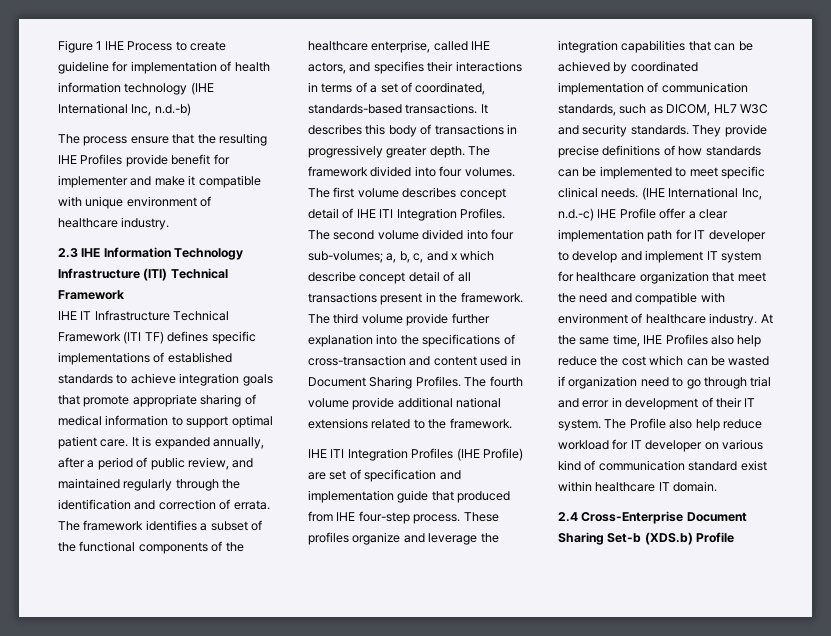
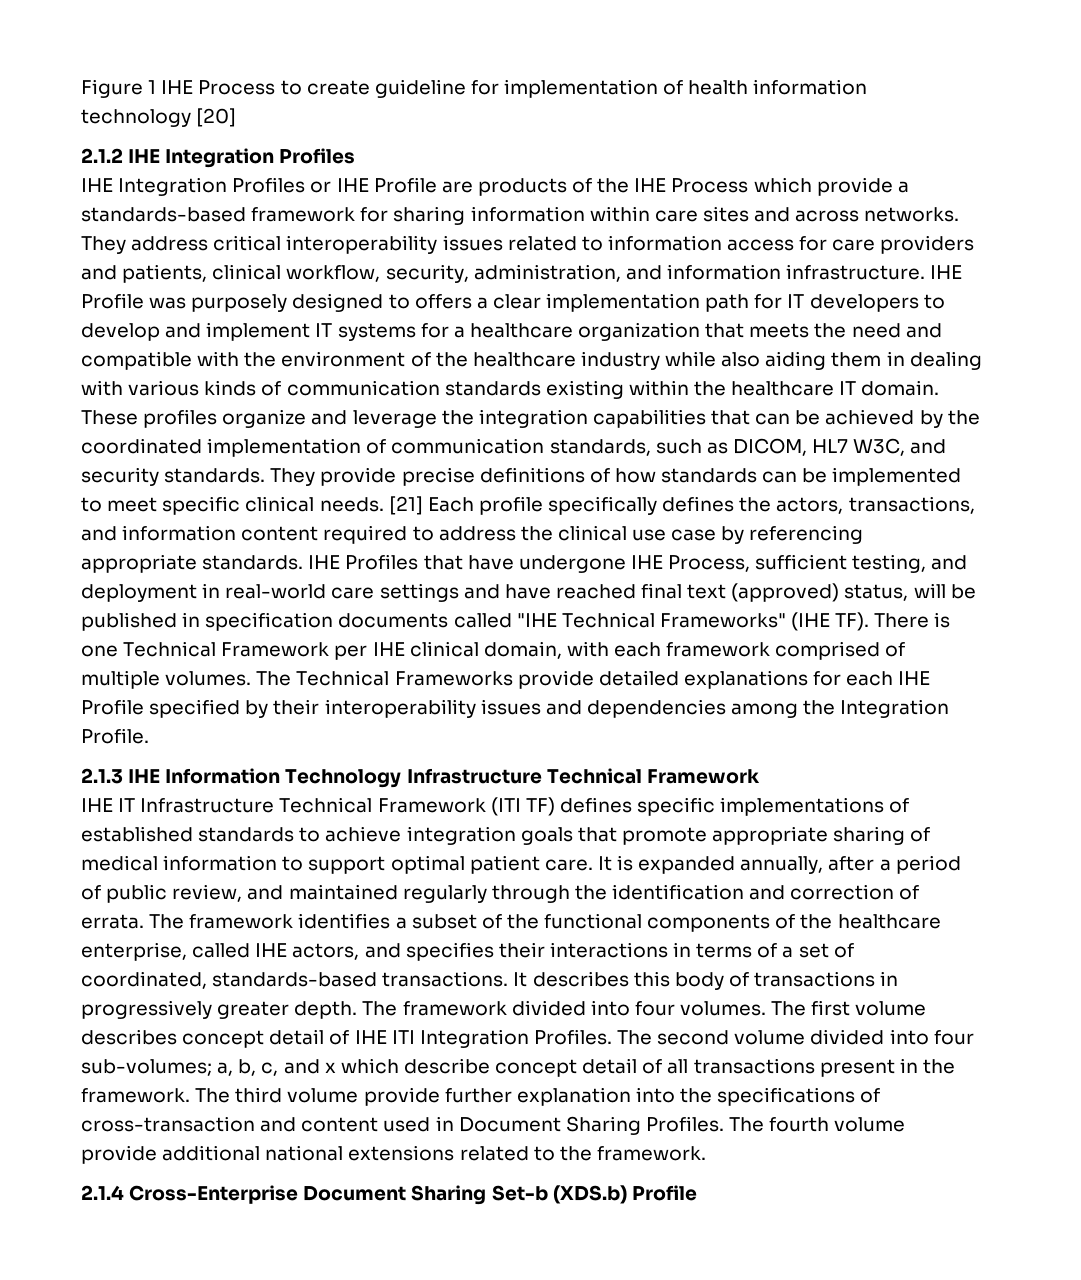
[190,82,214,95] [58,103,191,116] [58,133,267,146] [58,154,230,167] [58,175,261,188] [58,196,212,209] [58,217,170,230] [58,248,78,258] (IHE International Inc, n.d.-b) // The process ensure that the resulting IHE Profiles provide benefit for implementer and make it compatible with unique environment of healthcare industry. // 2.3 -> [196,108,237,127] [81,148,356,168] [81,177,909,196] [81,206,960,225] [81,235,975,254] [81,264,963,283] [81,293,945,312] [81,322,942,341] [81,351,982,370] [81,380,940,399] [81,409,980,428] [81,438,947,457] [81,467,962,486] [81,496,975,515] [81,525,864,544] [81,554,968,573] [81,583,976,602] [81,612,951,631] [81,641,906,660] [81,670,931,689] [81,699,950,718] [81,728,149,744] [81,768,123,784] [20] // 2.1.2 IHE Integration Profiles // IHE Integration Profiles or IHE Profile are products of the IHE Process which provide a standards-based framework for sharing information within care sites and across networks. They address critical interoperability issues related to information access for care providers and patients, clinical workflow, security, administration, and information infrastructure. IHE Profile was purposely designed to offers a clear implementation path for IT developers to develop and implement IT systems for a healthcare organization that meets the need and compatible with the environment of the healthcare industry while also aiding them in dealing with various kinds of communication standards existing within the healthcare IT domain. These profiles organize and leverage the integration capabilities that can be achieved by the coordinated implementation of communication standards, such as DICOM, HL7 W3C, and security standards. They provide precise definitions of how standards can be implemented to meet specific clinical needs. [21] Each profile specifically defines the actors, transactions, and information content required to address the clinical use case by referencing appropriate standards. IHE Profiles that have undergone IHE Process, sufficient testing, and deployment in real-world care settings and have reached final text (approved) status, will be published in specification documents called "IHE Technical Frameworks" (IHE TF). There is one Technical Framework per IHE clinical domain, with each framework comprised of multiple volumes. The Technical Frameworks provide detailed explanations for each IHE Profile specified by their interoperability issues and dependencies among the Integration Profile. // 2.1.3
[143,268,168,281] (ITI) -> (542, 776) none
[308,448,523,461] [308,469,461,482] [308,490,511,503] [308,511,499,524] [308,532,499,545] [558,40,753,53] [558,61,698,74] [558,82,748,95] [558,104,768,116] [558,124,767,137] [558,145,761,158] [558,166,765,179] [558,187,762,200] [558,208,728,221] [558,229,766,242] [558,250,761,263] [558,271,766,284] [558,292,725,305] [558,313,773,326] [558,334,762,347] [558,355,770,366] [558,376,772,389] [558,397,756,410] [558,418,762,431] [558,439,763,452] [558,460,767,471] [558,481,718,492] [558,512,578,522] IHE ITI Integration Profiles (IHE Profile) are set of specification and implementation guide that produced from IHE four-step process. These profiles organize and leverage the integration capabilities that can be achieved by coordinated implementation of communication standards, such as DICOM, HL7 W3C and security standards. They provide precise definitions of how standards can be implemented to meet specific clinical needs. (IHE International Inc, n.d.-c) IHE Profile offer a clear implementation path for IT developer to develop and implement IT system for healthcare organization that meet the need and compatible with environment of healthcare industry. At the same time, IHE Profiles also help reduce the cost which can be wasted if organization need to go through trial and error in development of their IT system. The Profile also help reduce workload for IT developer on various kind of communication standard exist within healthcare IT domain. // 2.4 -> [81,1185,124,1200] 2.1.4

